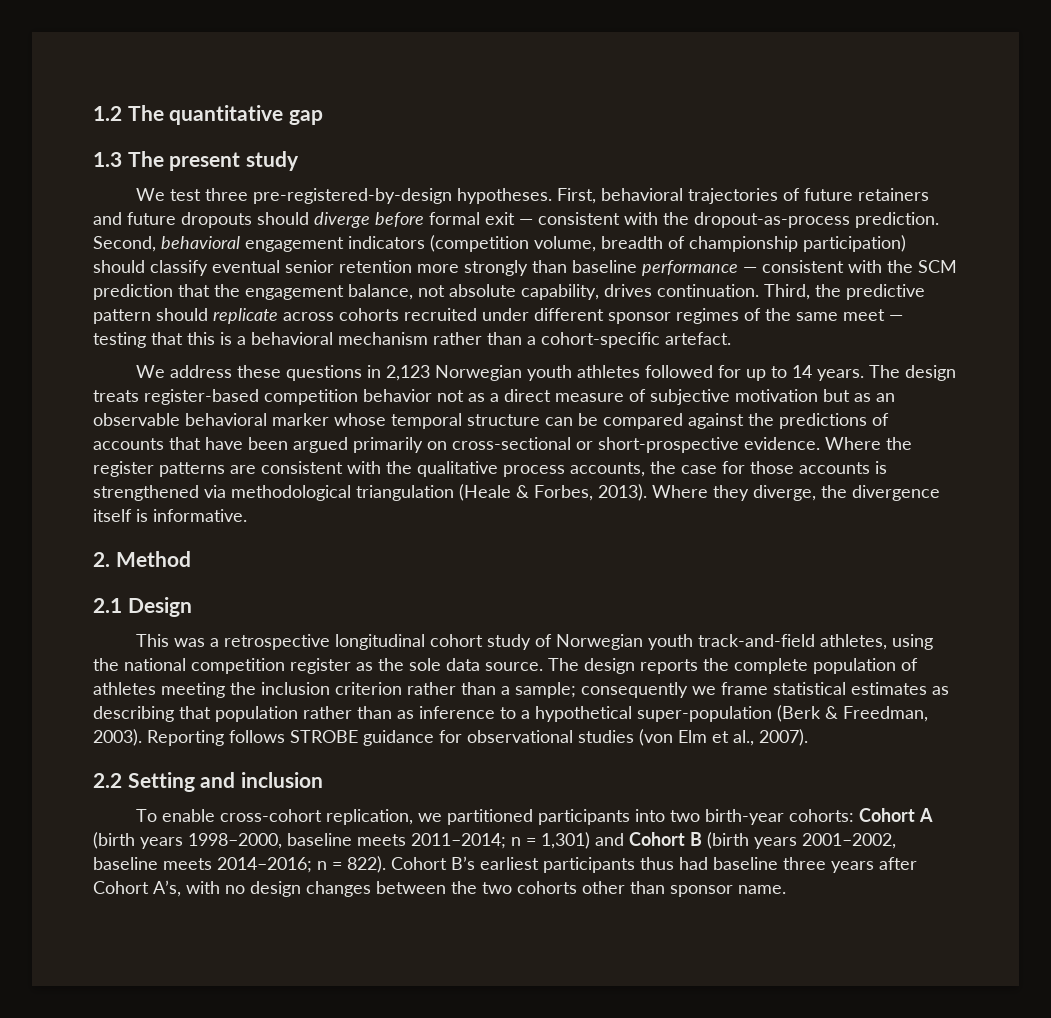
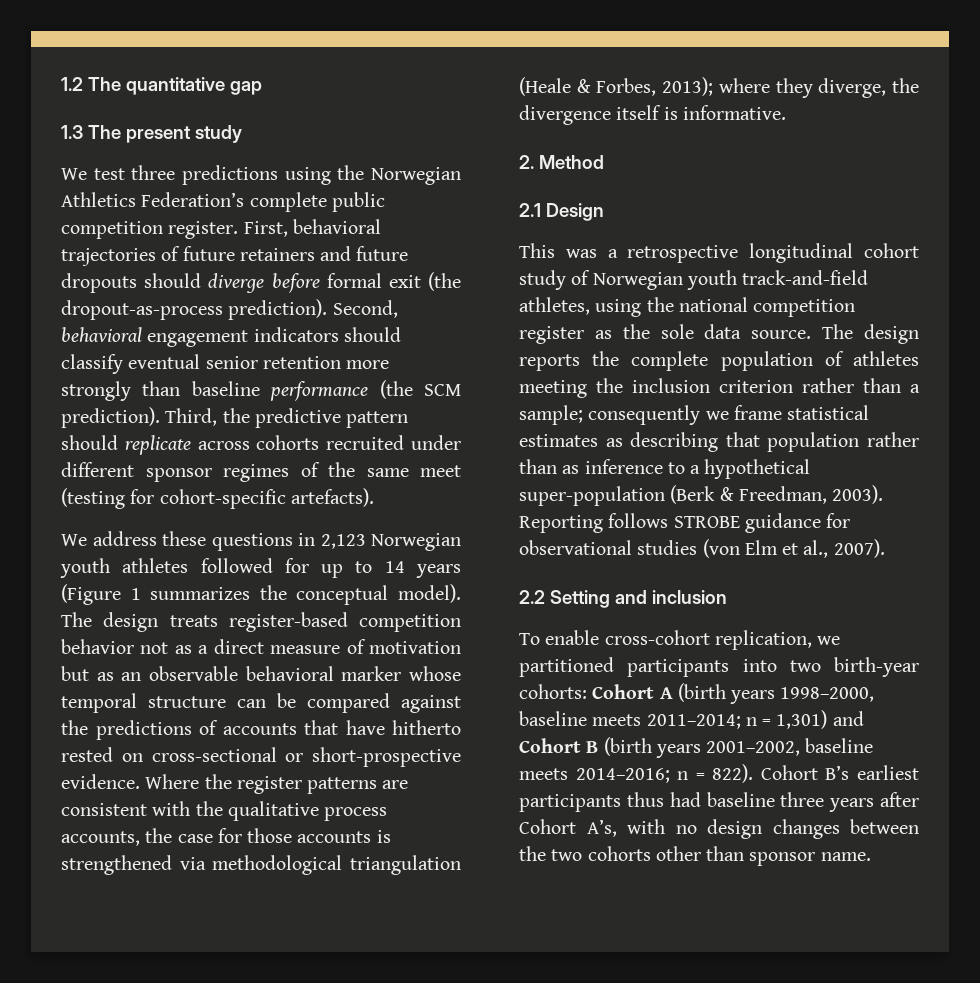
[253,188,553,204] pre-registered-by-design hypotheses. -> [182,165,461,185] [61,192,385,212] [61,221,239,239] predictions using the Norwegian Athletics Federation’s complete public competition register.
[519,212,939,228] [93,235,906,252] — consistent with the dropout-as-process prediction. Second, behavioral engagement indicators (competition volume, breadth of championship participation) -> [428,272,462,291] [61,299,398,320] [61,327,339,347] (the dropout-as-process prediction). Second, behavioral engagement indicators
[743,260,957,273] [93,284,759,300] — consistent with the SCM prediction that the engagement balance, not absolute capability, drives continuation. -> [379,380,461,399] [61,407,160,428] (the SCM prediction).
[889,315,903,321] [93,332,731,348] — testing that this is a behavioral mechanism rather than a cohort-specific artefact. -> [61,488,374,509] (testing for cohort-specific artefacts).
[817,369,865,381] years. -> [415,564,461,578] [61,584,461,605] years (Figure 1 summarizes the conceptual model).
[650,389,730,405] subjective -> (366, 646) none
[248,437,423,453] been argued primarily -> [392,720,461,735] [61,747,113,762] hitherto rested
[598,484,708,501] 2013). Where -> [662,77,770,96] 2013); where

